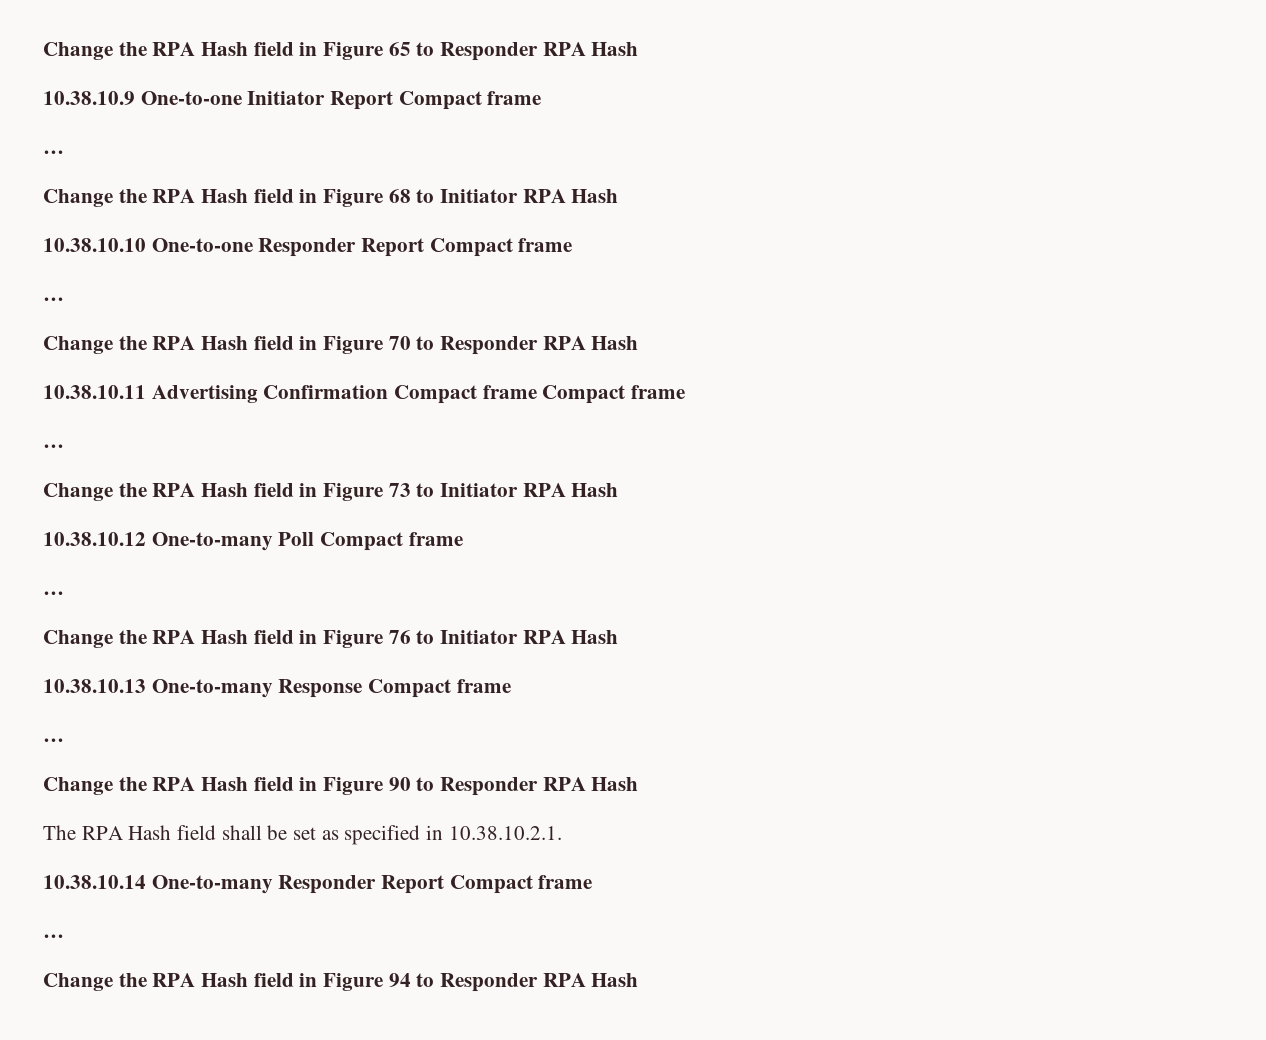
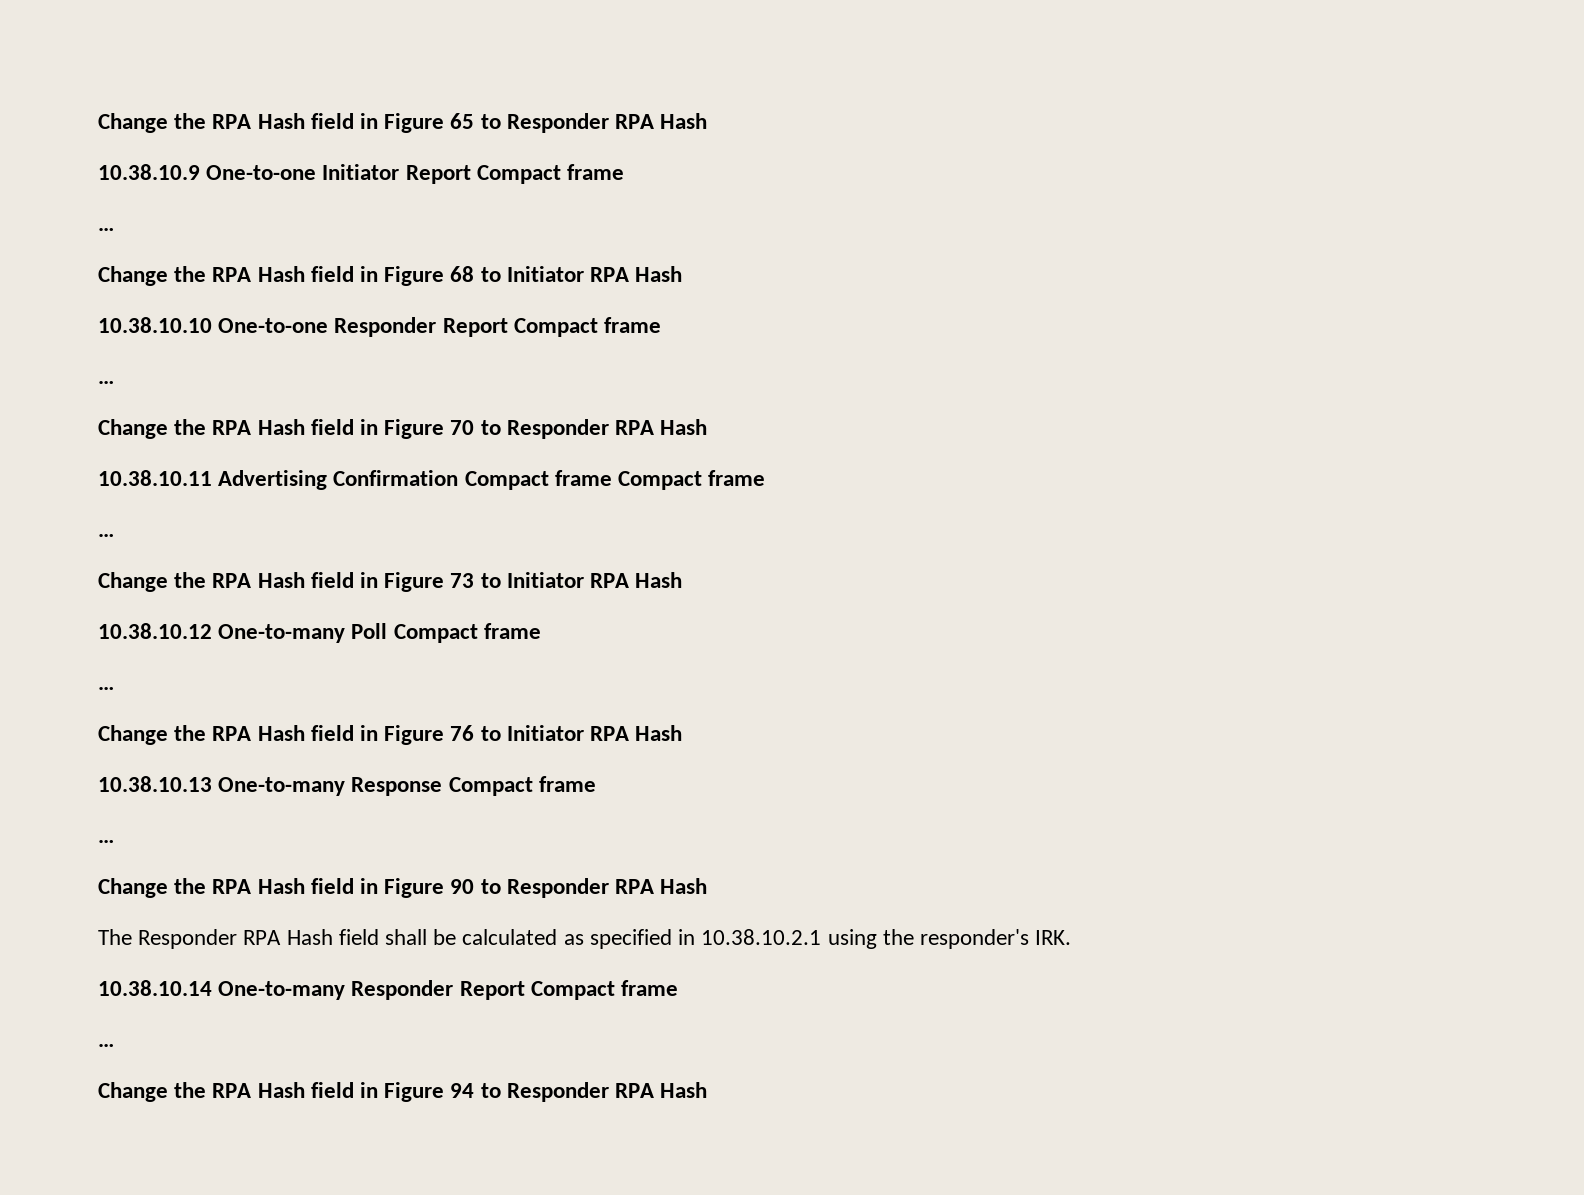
(76, 832) none -> [138,929,238,949] Responder
[293,827,317,840] set -> [462,929,558,945] calculated
[448,826,562,840] 10.38.10.2.1. -> [701,929,1072,949] 10.38.10.2.1 using the responder's IRK.

